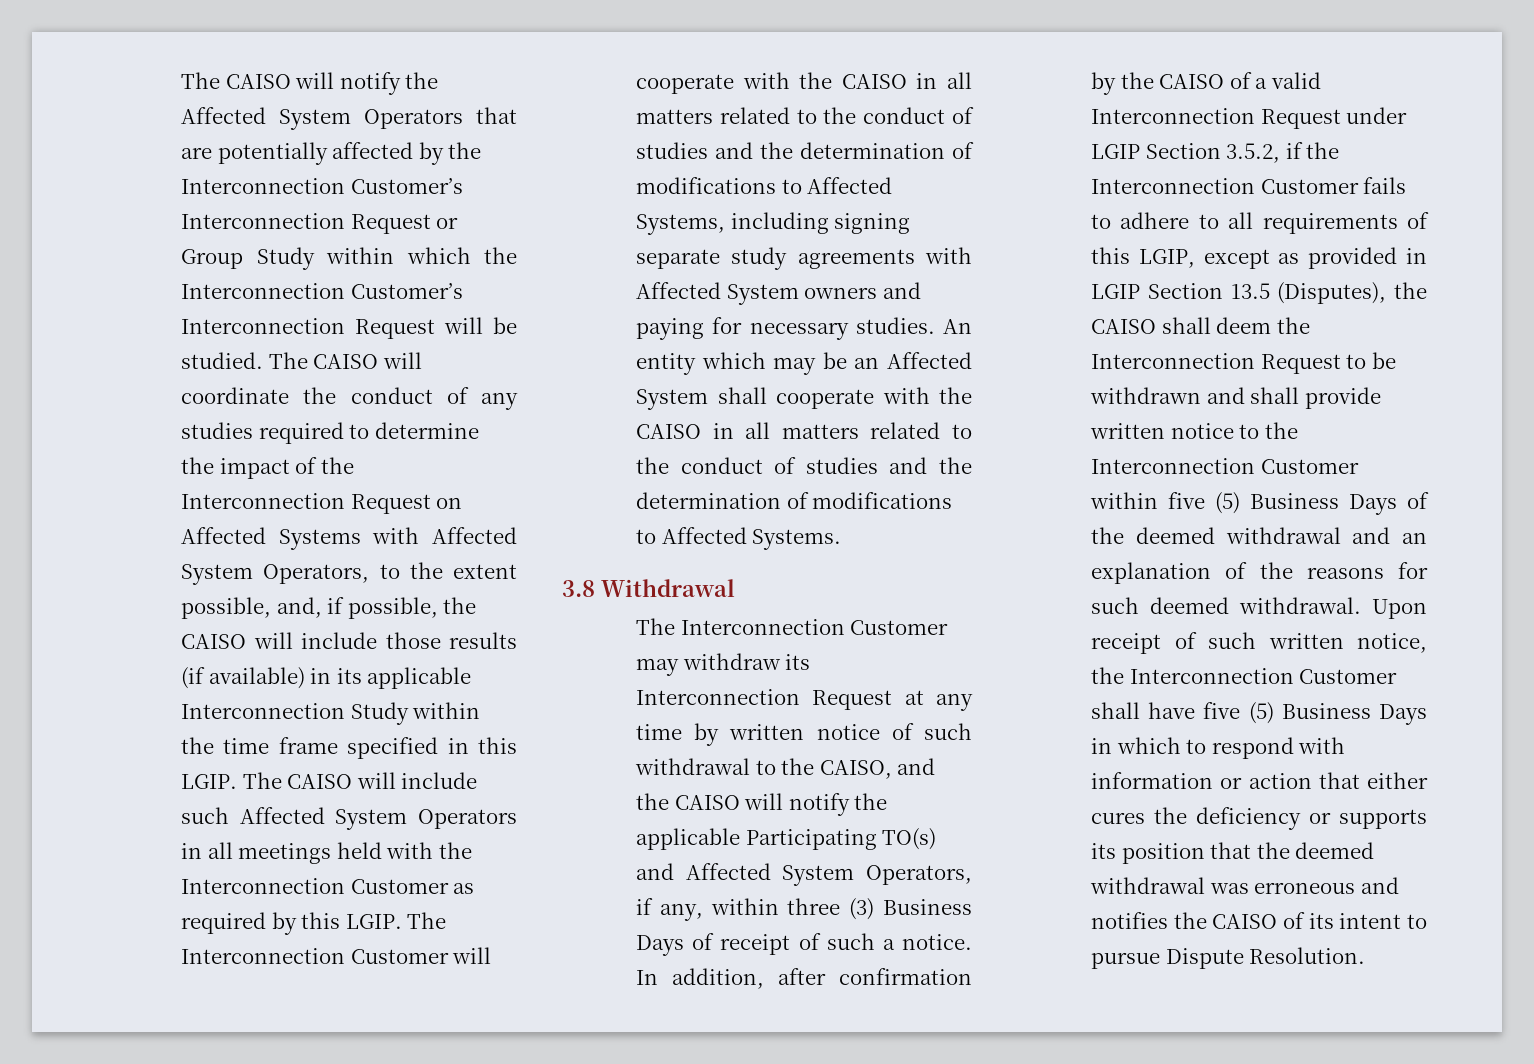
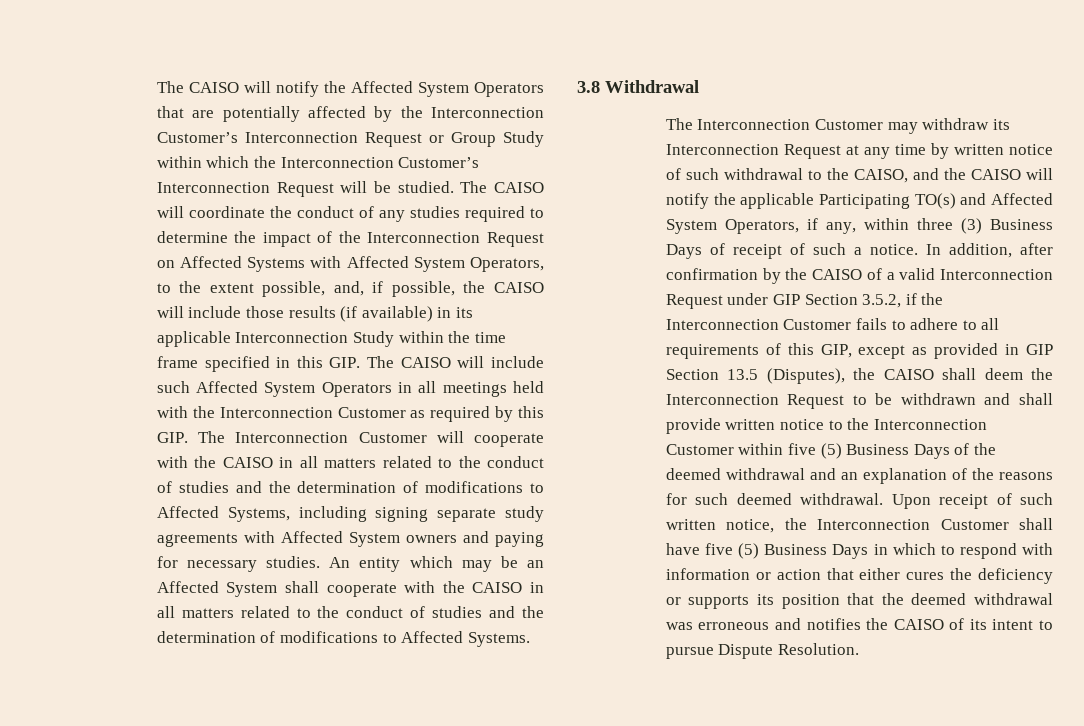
[181,774,238,789] LGIP. -> [329,357,361,368] GIP.
[345,914,402,929] LGIP. -> [156,432,188,443] GIP.
[1091,144,1141,159] LGIP -> [773,294,801,305] GIP
[1138,249,1195,268] LGIP, -> [820,344,852,358] GIP,
[1091,284,1141,299] LGIP -> [1026,344,1053,355] GIP

